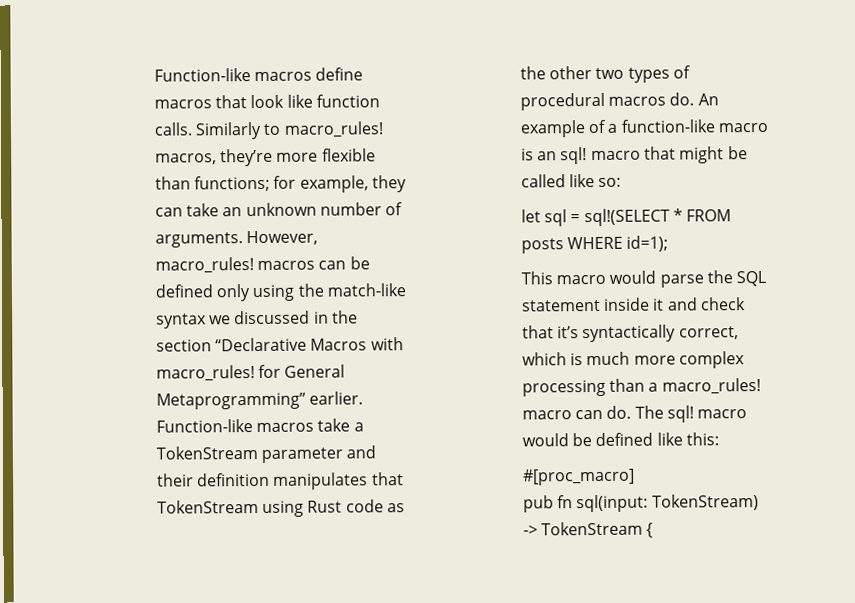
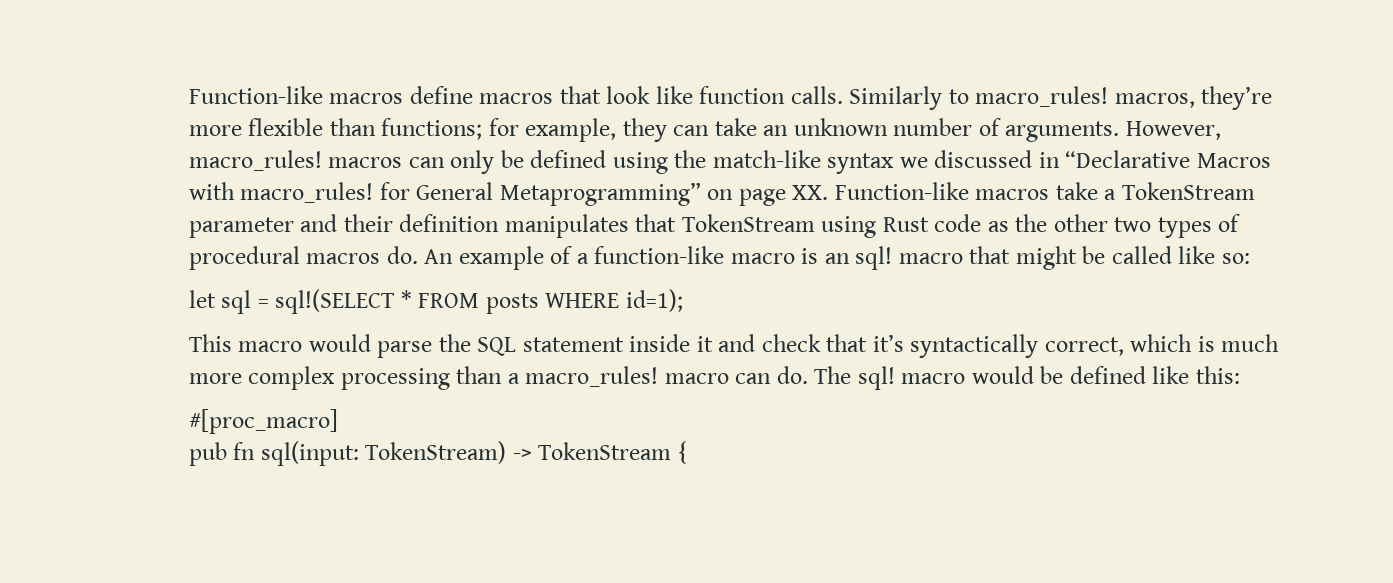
[349,256,370,270] [154,284,251,302] be defined only -> [450,150,607,174] only be defined
[331,310,358,324] [155,339,212,352] the section -> (1060, 160) none
[309,391,364,405] earlier. -> [707,185,829,206] on page XX.

